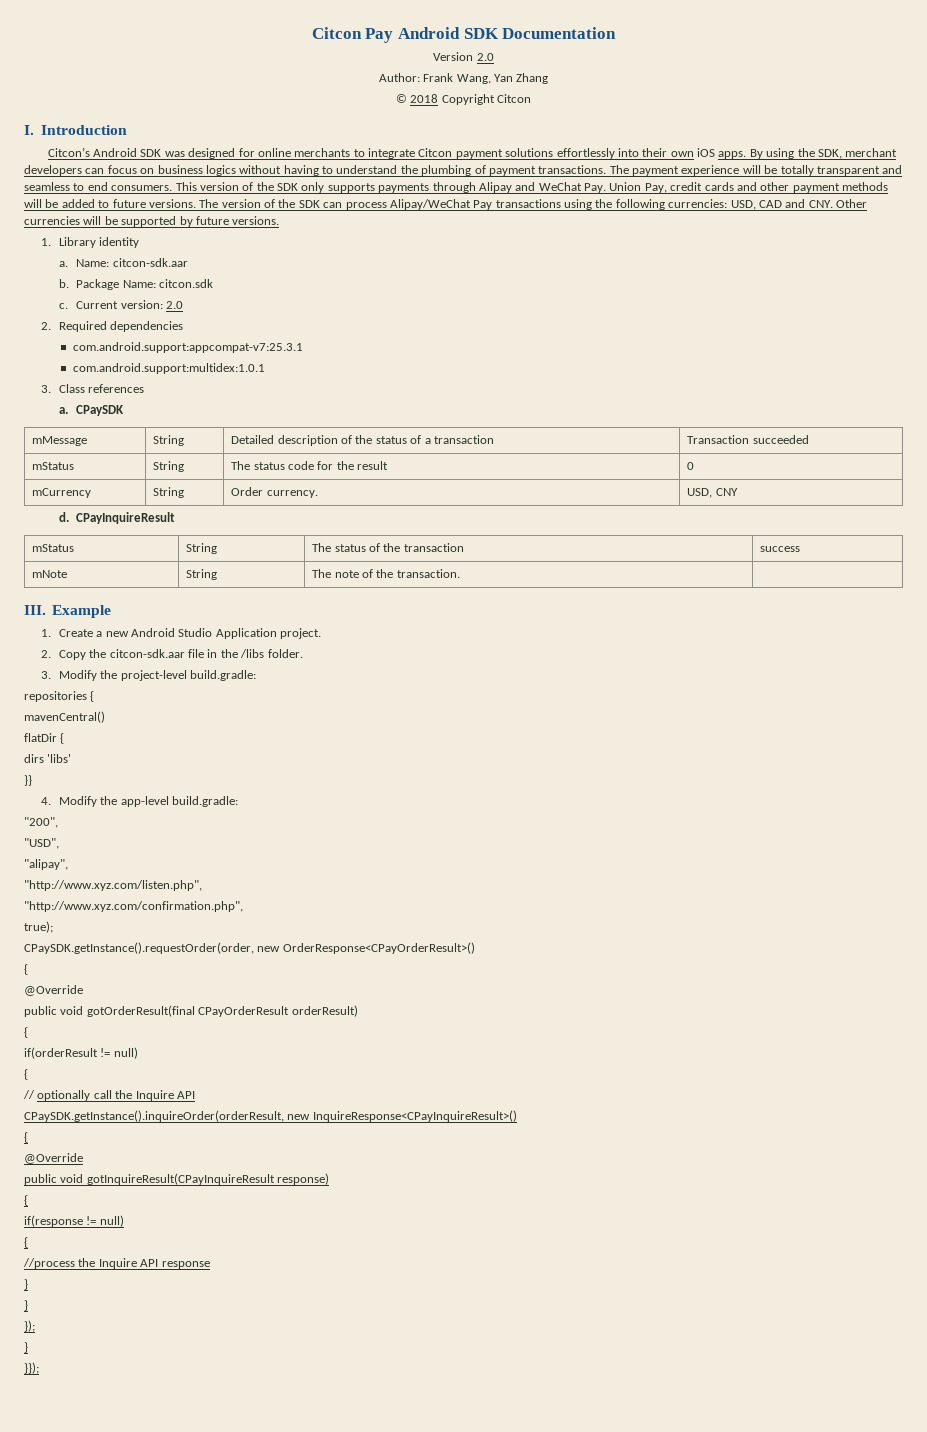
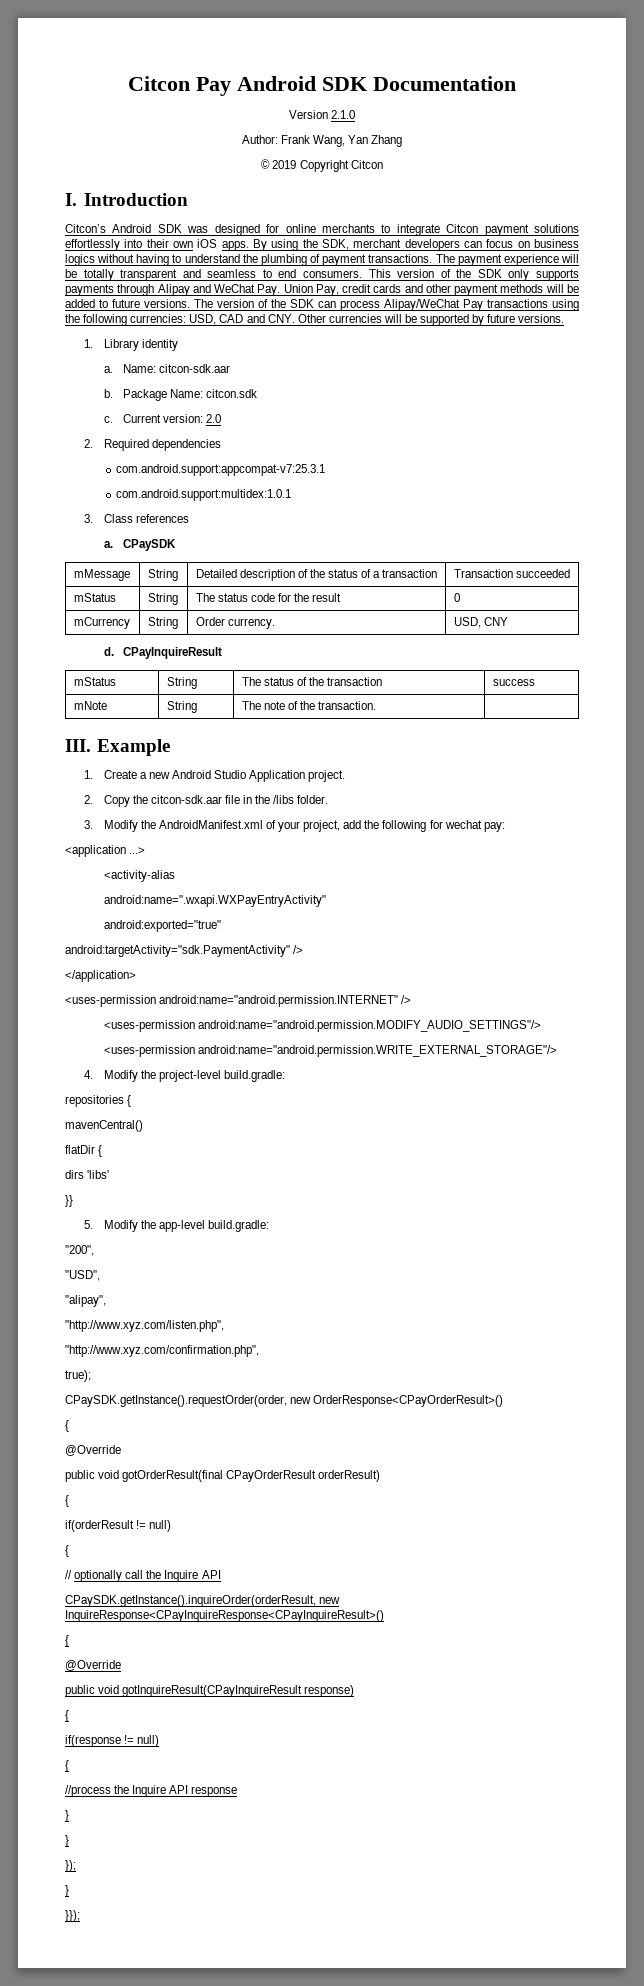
[476,53,494,61] 2.0 -> [331,110,356,119] 2.1.0
[410,94,439,103] 2018 -> [272,160,297,169] 2019
(118, 674) none -> [158,820,505,832] [65,845,146,857] [103,870,175,882] [103,895,326,907] [103,920,221,932] [65,945,304,957] [65,970,136,982] [65,995,412,1007] [103,1020,541,1032] [103,1045,557,1057] [84,1070,156,1082] AndroidManifest.xml of your project, add the following for wechat pay: // <application ...> // <activity-alias // android:name=".wxapi.WXPayEntryActivity" // android:exported="true" // android:targetActivity="sdk.PaymentActivity" /> // </application> // <uses-permission android:name="android.permission.INTERNET" /> // <uses-permission android:name="android.permission.MODIFY_AUDIO_SETTINGS"/> // <uses-permission android:name="android.permission.WRITE_EXTERNAL_STORAGE"/> // 4. Modify the
[41,797,52,805] 4. -> [84,1220,94,1229] 5.
[312,1110,517,1122] InquireResponse<CPayInquireResult>() -> [65,1610,384,1622] InquireResponse<CPayInquireResponse<CPayInquireResult>()

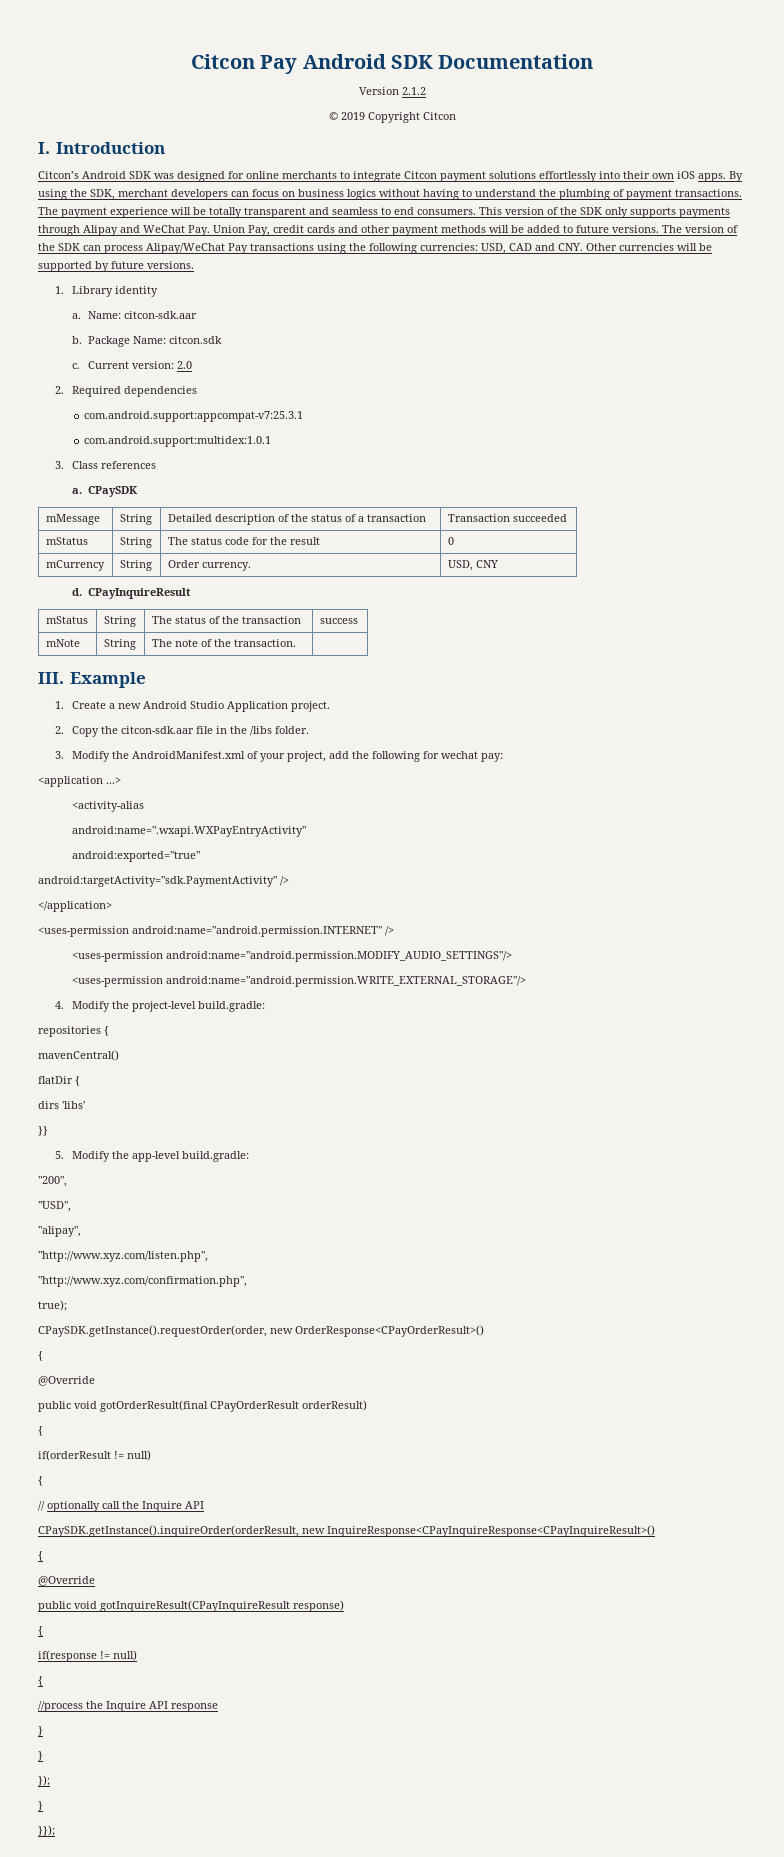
[331,110,356,119] [241,135,403,147] 2.1.0 // Author: Frank Wang, Yan Zhang -> [401,87,426,95] 2.1.2

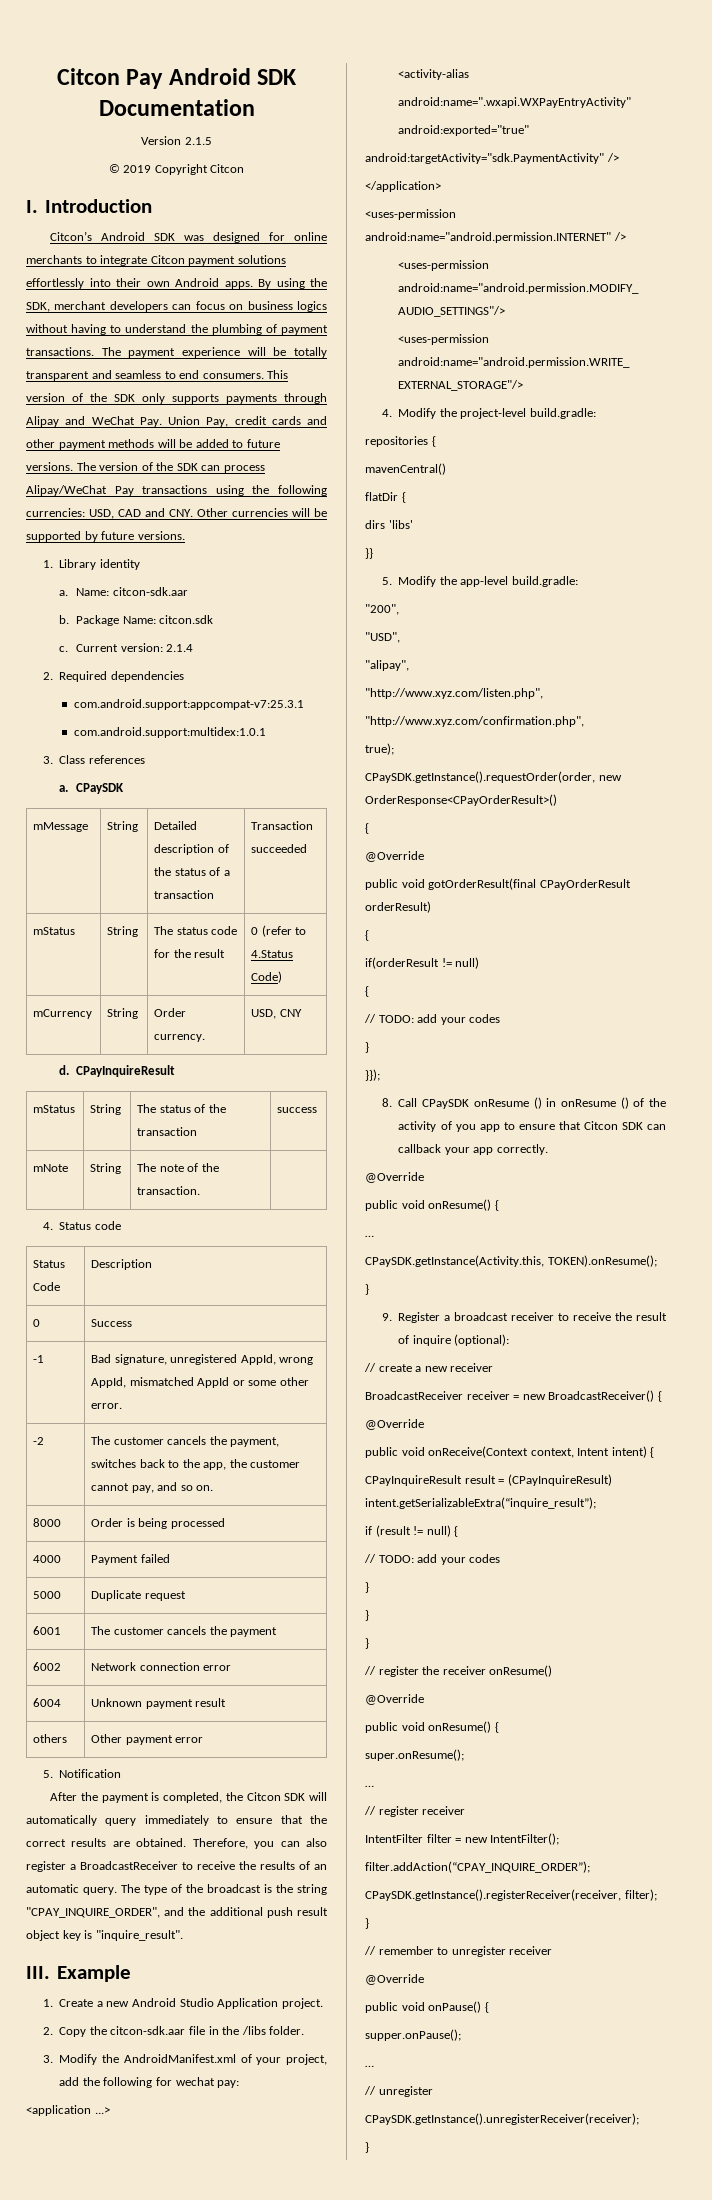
[401,87,426,95] 2.1.2 -> [184,137,212,145] 2.1.5
[677,171,695,179] iOS -> [175,278,219,287] Android
[177,361,193,369] 2.0 -> [166,644,194,652] 2.1.4
(454, 541) none -> [261,925,307,937] [251,950,294,958] [251,971,283,983] (refer to 4.Status Code)
(296, 643) none -> [42,1221,121,1230] [33,1260,66,1268] [33,1282,61,1291] [91,1259,153,1270] [33,1319,41,1327] [91,1319,133,1327] [33,1355,45,1363] [91,1354,314,1365] [91,1377,309,1388] [91,1403,123,1409] [33,1437,45,1445] [91,1436,280,1447] [91,1459,301,1470] [91,1482,214,1493] [33,1518,62,1527] [91,1518,225,1529] [33,1555,62,1563] [91,1554,170,1565] [33,1591,62,1599] [91,1590,186,1601] [33,1626,62,1635] [91,1626,278,1637] [33,1662,62,1671] [91,1662,232,1671] [33,1698,62,1707] [91,1698,227,1709] [33,1734,68,1743] [91,1734,204,1745] [42,1769,122,1778] [50,1792,327,1803] [26,1815,327,1826] [26,1838,327,1849] [26,1861,327,1872] [26,1884,327,1895] [26,1907,328,1918] [26,1930,183,1941] // 4. Status code // Status Code | Description // 0 | Success // -1 | Bad signature, unregistered AppId, wrong AppId, mismatched AppId or some other error. // -2 | The customer cancels the payment, switches back to the app, the customer cannot pay, and so on. // 8000 | Order is being processed // 4000 | Payment failed // 5000 | Duplicate request // 6001 | The customer cancels the payment // 6002 | Network connection error // 6004 | Unknown payment result // others | Other payment error // 5. Notification // After the payment is completed, the Citcon SDK will automatically query immediately to ensure that the correct results are obtained. Therefore, you can also register a BroadcastReceiver to receive the results of an automatic query. The type of the broadcast is the string "CPAY_INQUIRE_ORDER", and the additional push result object key is "inquire_result".
[47,1501,204,1512] [38,1525,655,1537] [38,1551,43,1561] [38,1576,95,1586] [38,1600,344,1612] [38,1626,43,1636] [38,1650,137,1662] [38,1676,43,1686] [38,1701,218,1712] [38,1726,43,1736] [38,1751,43,1761] [38,1775,50,1786] [38,1801,43,1811] [38,1825,55,1836] optionally call the Inquire API // CPaySDK.getInstance().inquireOrder(orderResult, new InquireResponse<CPayInquireResponse<CPayInquireResult>() // { // @Override // public void gotInquireResult(CPayInquireResult response) // { // if(response != null) // { // //process the Inquire API response // } // } // }); // } // }}); -> [378,1014,501,1025] [365,1042,369,1053] [365,1069,380,1081] [381,1097,666,1109] [398,1121,666,1132] [398,1144,548,1155] [365,1172,424,1183] [365,1199,499,1211] [365,1235,374,1237] [365,1255,657,1267] [365,1284,369,1295] [381,1312,667,1323] [398,1334,510,1346] [364,1363,494,1372] [365,1390,662,1402] [365,1419,424,1430] [365,1446,655,1458] [365,1474,612,1486] [365,1497,596,1509] [365,1525,459,1537] [364,1554,501,1565] [365,1582,369,1593] [365,1610,369,1621] [365,1638,369,1649] [364,1665,553,1677] [365,1694,424,1705] [365,1721,499,1733] [365,1749,464,1761] [365,1785,374,1787] [364,1806,466,1817] [365,1833,560,1845] [365,1861,590,1873] [365,1889,657,1901] [365,1918,369,1929] [364,1946,553,1957] [365,1974,424,1985] [365,2001,489,2013] [365,2029,461,2041] [365,2065,374,2067] [364,2086,433,2097] [365,2113,639,2125] [365,2142,369,2153] TODO: add your codes // } // }}); // 8. Call CPaySDK onResume () in onResume () of the activity of you app to ensure that Citcon SDK can callback your app correctly. // @Override // public void onResume() { // … // CPaySDK.getInstance(Activity.this, TOKEN).onResume(); // } // 9. Register a broadcast receiver to receive the result of inquire (optional): // // create a new receiver // BroadcastReceiver receiver = new BroadcastReceiver() { // @Override // public void onReceive(Context context, Intent intent) { // CPayInquireResult result = (CPayInquireResult) intent.getSerializableExtra(“inquire_result”); // if (result != null) { // // TODO: add your codes // } // } // } // // register the receiver onResume() // @Override // public void onResume() { // super.onResume(); // … // // register receiver // IntentFilter filter = new IntentFilter(); // filter.addAction(“CPAY_INQUIRE_ORDER”); // CPaySDK.getInstance().registerReceiver(receiver, filter); // } // // remember to unregister receiver // @Override // public void onPause() { // supper.onPause(); // … // // unregister // CPaySDK.getInstance().unregisterReceiver(receiver); // }

